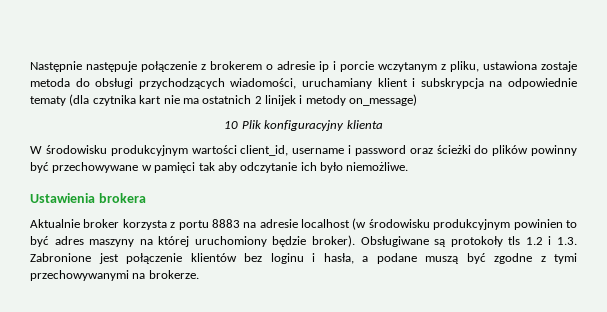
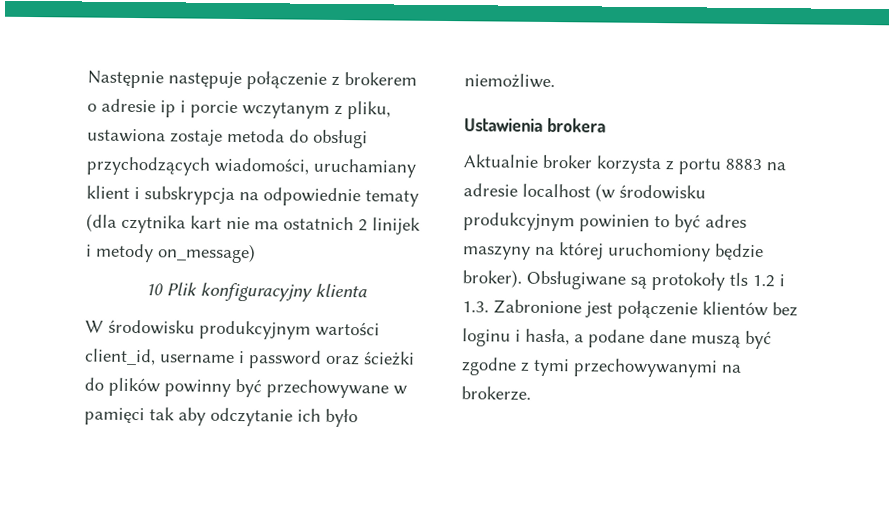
(417, 258) none -> [649,329,687,344] dane

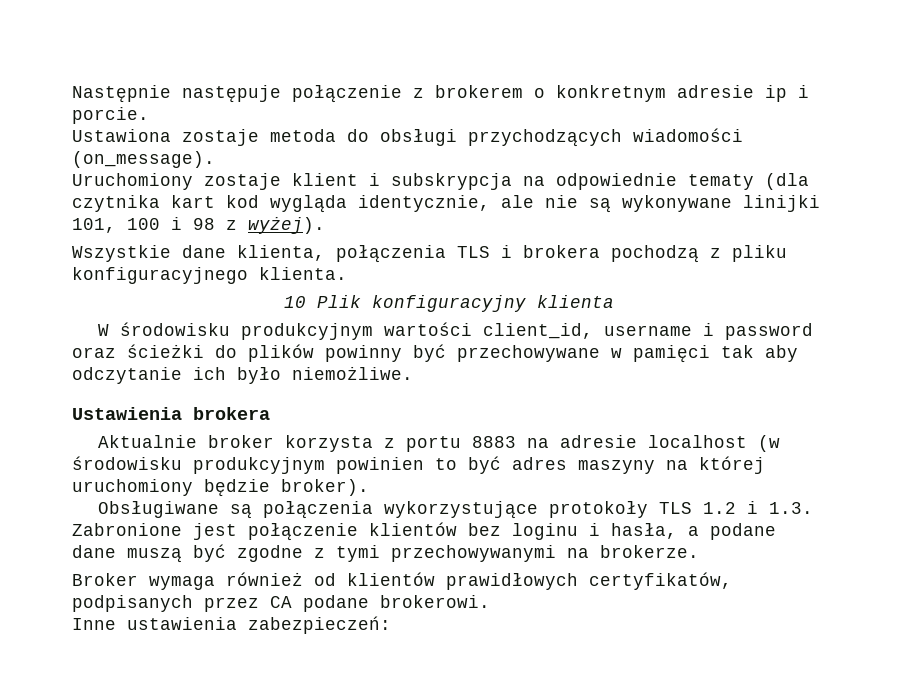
(97, 107) none -> [556,85,666,102] konkretnym
[190,100,391,120] [87,128,166,143] porcie wczytanym z pliku, ustawiona -> [72,107,149,124] [72,129,171,142] porcie. // Ustawiona
[214,157,416,178] wiadomości, uruchamiany -> [633,128,743,142] [72,151,215,168] [72,173,281,190] wiadomości (on_message). // Uruchomiony zostaje
[226,216,421,235] [86,243,256,264] nie ma ostatnich 2 linijek i metody on_message) -> [226,195,820,213] [72,216,325,234] [72,245,787,263] [72,267,347,284] kod wygląda identycznie, ale nie są wykonywane linijki 101, 100 i 98 z wyżej). // Wszystkie dane klienta, połączenia TLS i brokera pochodzą z pliku konfiguracyjnego klienta.
(522, 278) none -> (369, 487) //
[651,271,748,291] protokoły tls -> [262,501,692,519] połączenia wykorzystujące protokoły TLS
(531, 393) none -> [72,572,732,590] [72,595,490,612] [72,616,391,634] // Broker wymaga również od klientów prawidłowych certyfikatów, podpisanych przez CA podane brokerowi. // Inne ustawienia zabezpieczeń:

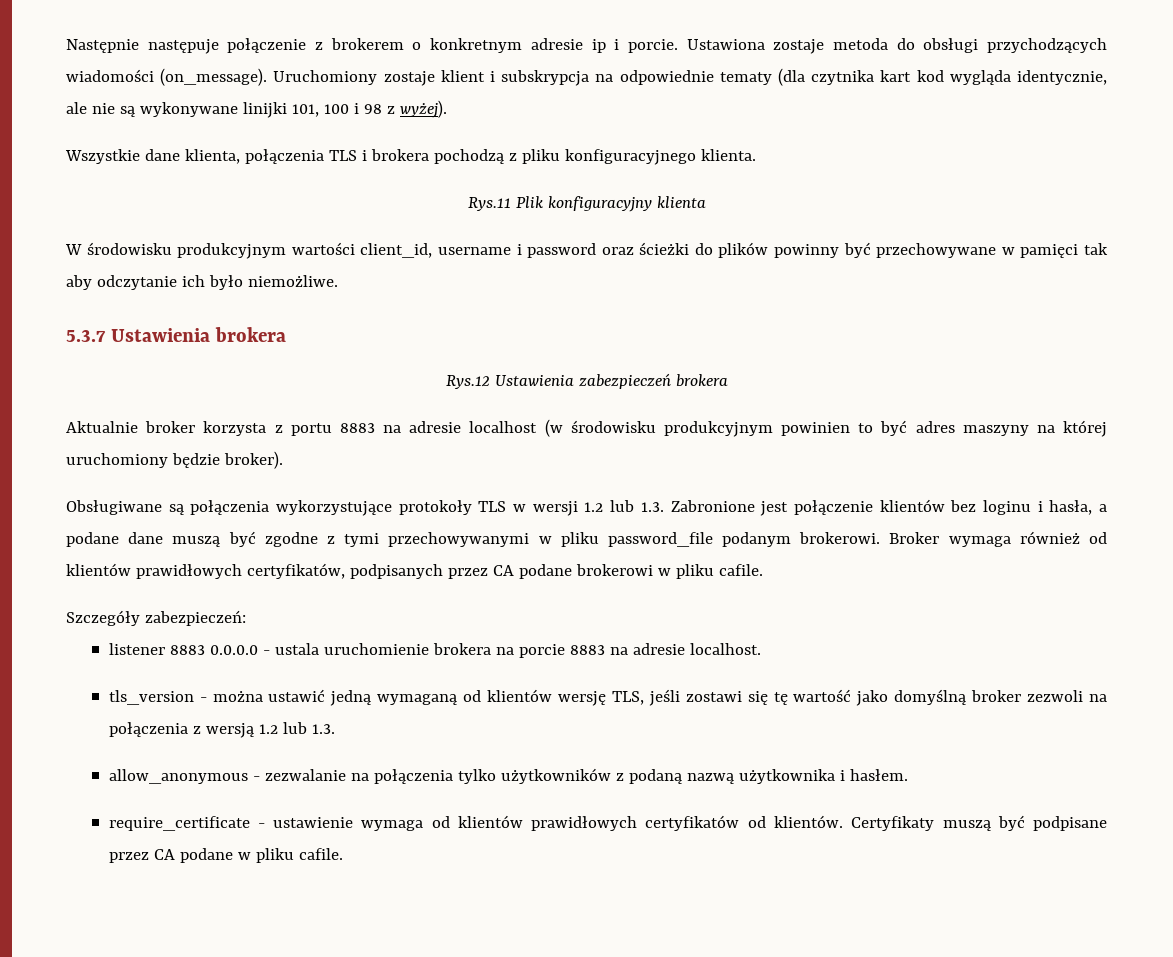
(149, 115) // -> (678, 46) none
(215, 159) // -> (268, 77) none
[283,296,306,308] 10 -> [467,197,511,211] Rys.11
(413, 373) none -> [66,330,106,342] 5.3.7
(270, 413) none -> [445,373,728,389] // Rys.12 Ustawienia zabezpieczeń brokera
[702,501,758,514] 1.2 i -> [513,500,635,516] w wersji 1.2 lub
[567,545,699,558] na brokerze. // -> [538,532,881,547] w pliku password_file podanym brokerowi.
[380,595,490,608] [72,616,391,634] brokerowi. // Inne ustawienia zabezpieczeń: -> [575,564,763,579] [66,610,246,626] [108,643,761,658] [108,689,1107,706] [108,722,335,738] [108,768,908,784] [108,815,1107,831] [108,848,343,863] brokerowi w pliku cafile. // Szczegóły zabezpieczeń: // listener 8883 0.0.0.0 - ustala uruchomienie brokera na porcie 8883 na adresie localhost. // tls_version - można ustawić jedną wymaganą od klientów wersję TLS, jeśli zostawi się tę wartość jako domyślną broker zezwoli na połączenia z wersją 1.2 lub 1.3. // allow_anonymous - zezwalanie na połączenia tylko użytkowników z podaną nazwą użytkownika i hasłem. // require_certificate - ustawienie wymaga od klientów prawidłowych certyfikatów od klientów. Certyfikaty muszą być podpisane przez CA podane w pliku cafile.

